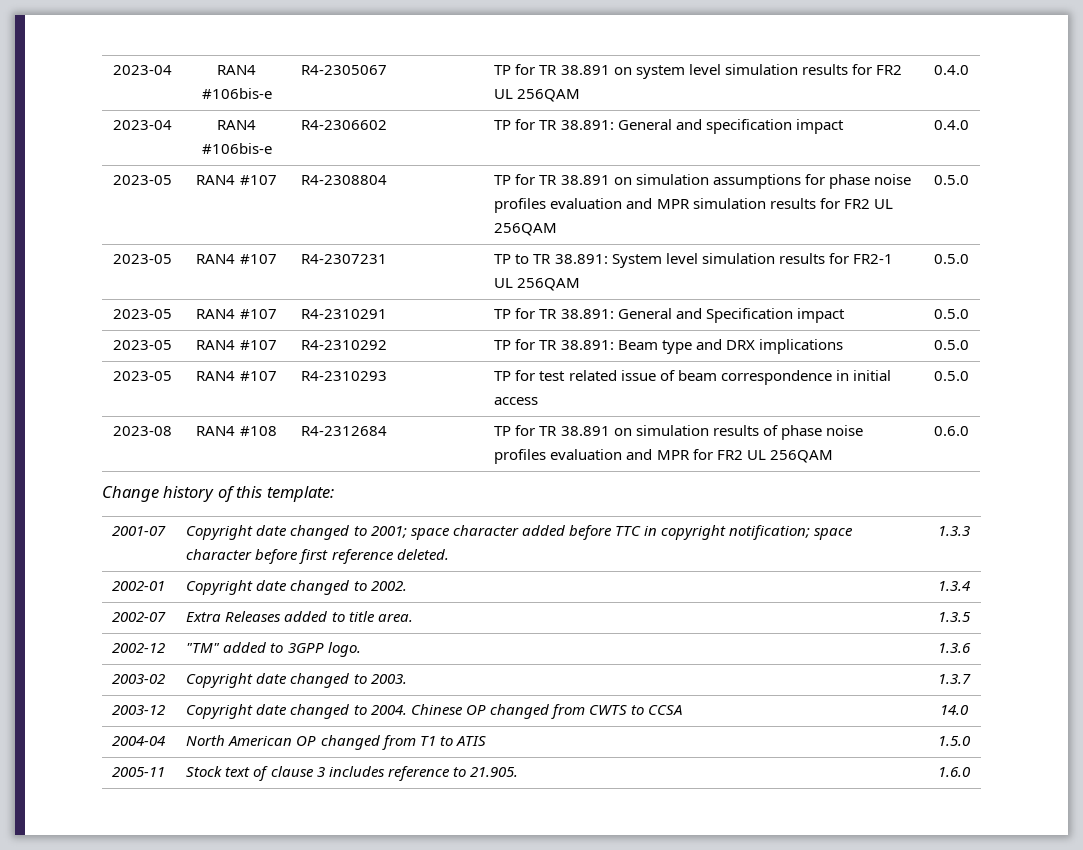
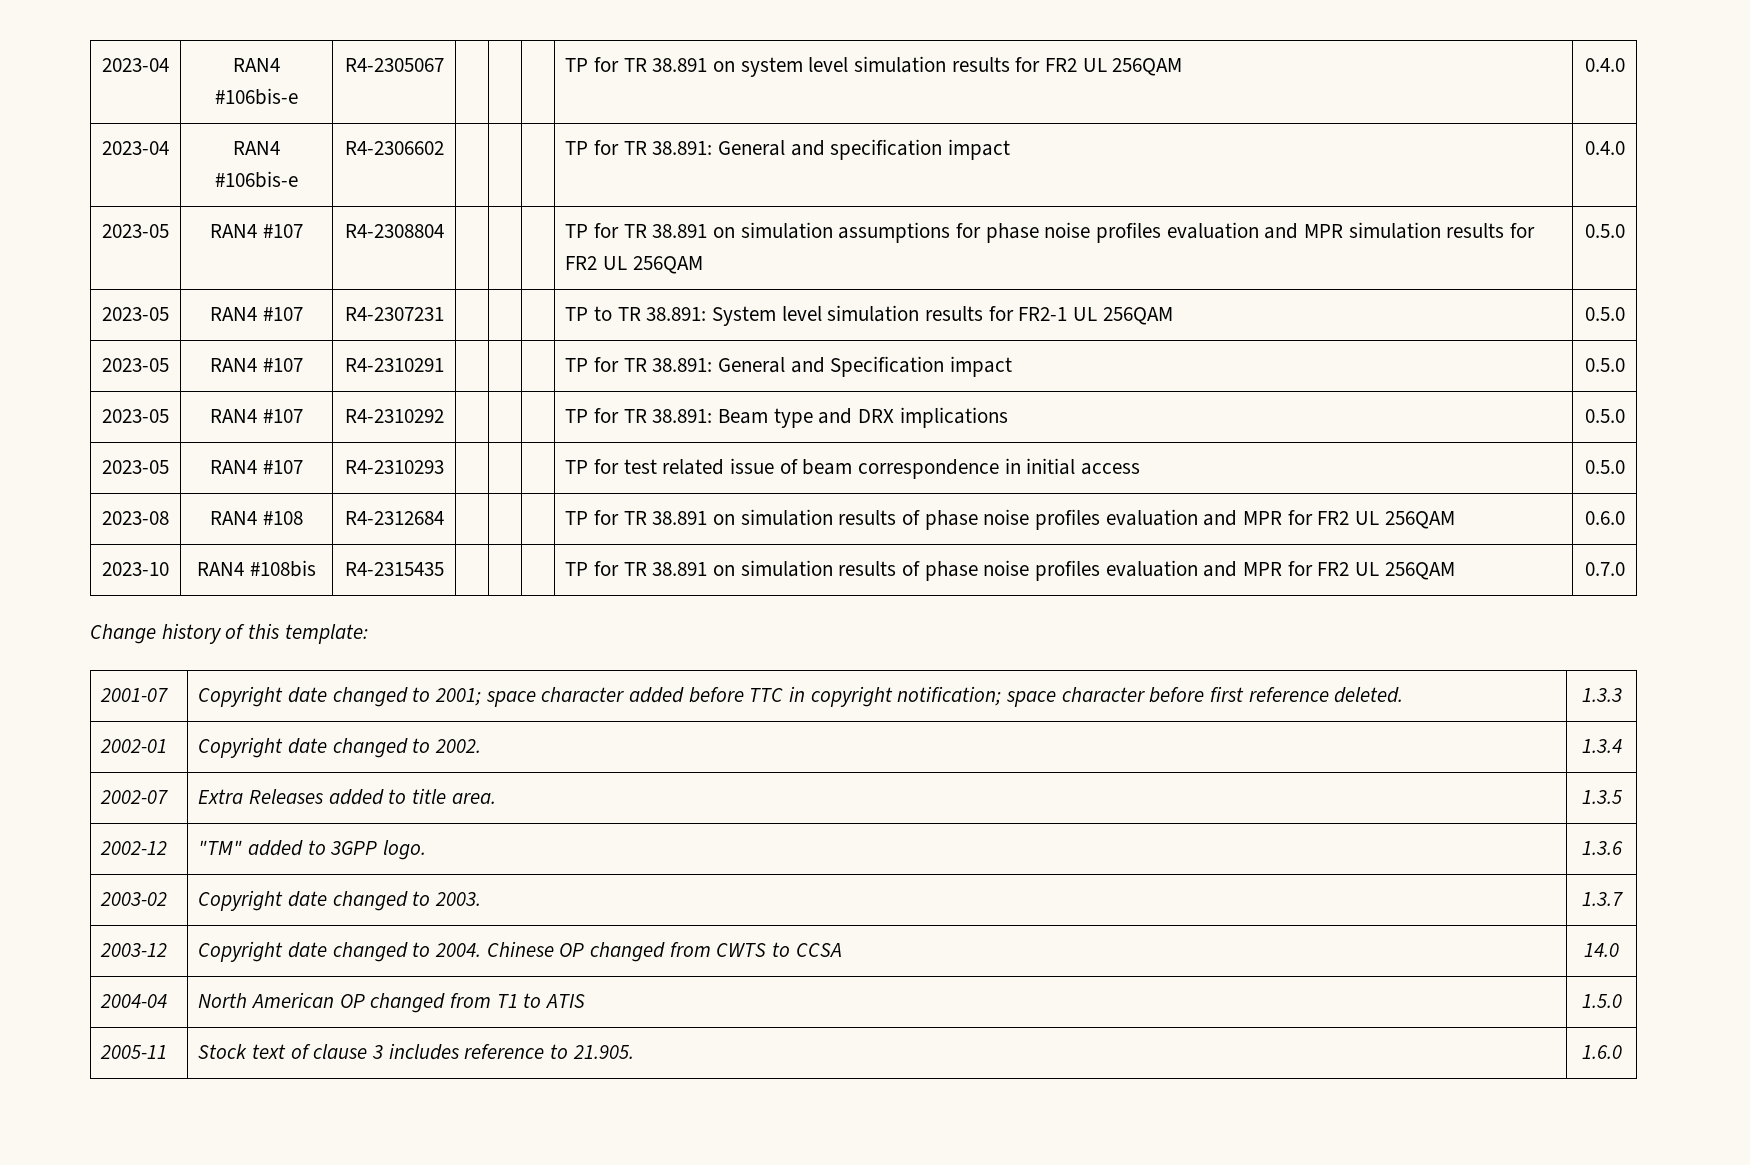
(969, 431) none -> [102,562,169,576] [197,560,316,577] [344,562,444,576] [565,560,1455,581] [1584,562,1625,576] // 2023-10 | RAN4 #108bis | R4-2315435 | | | | TP for TR 38.891 on simulation results of phase noise profiles evaluation and MPR for FR2 UL 256QAM | 0.7.0

